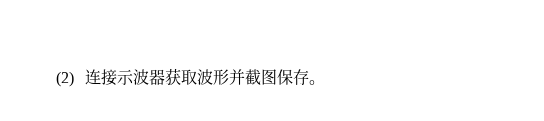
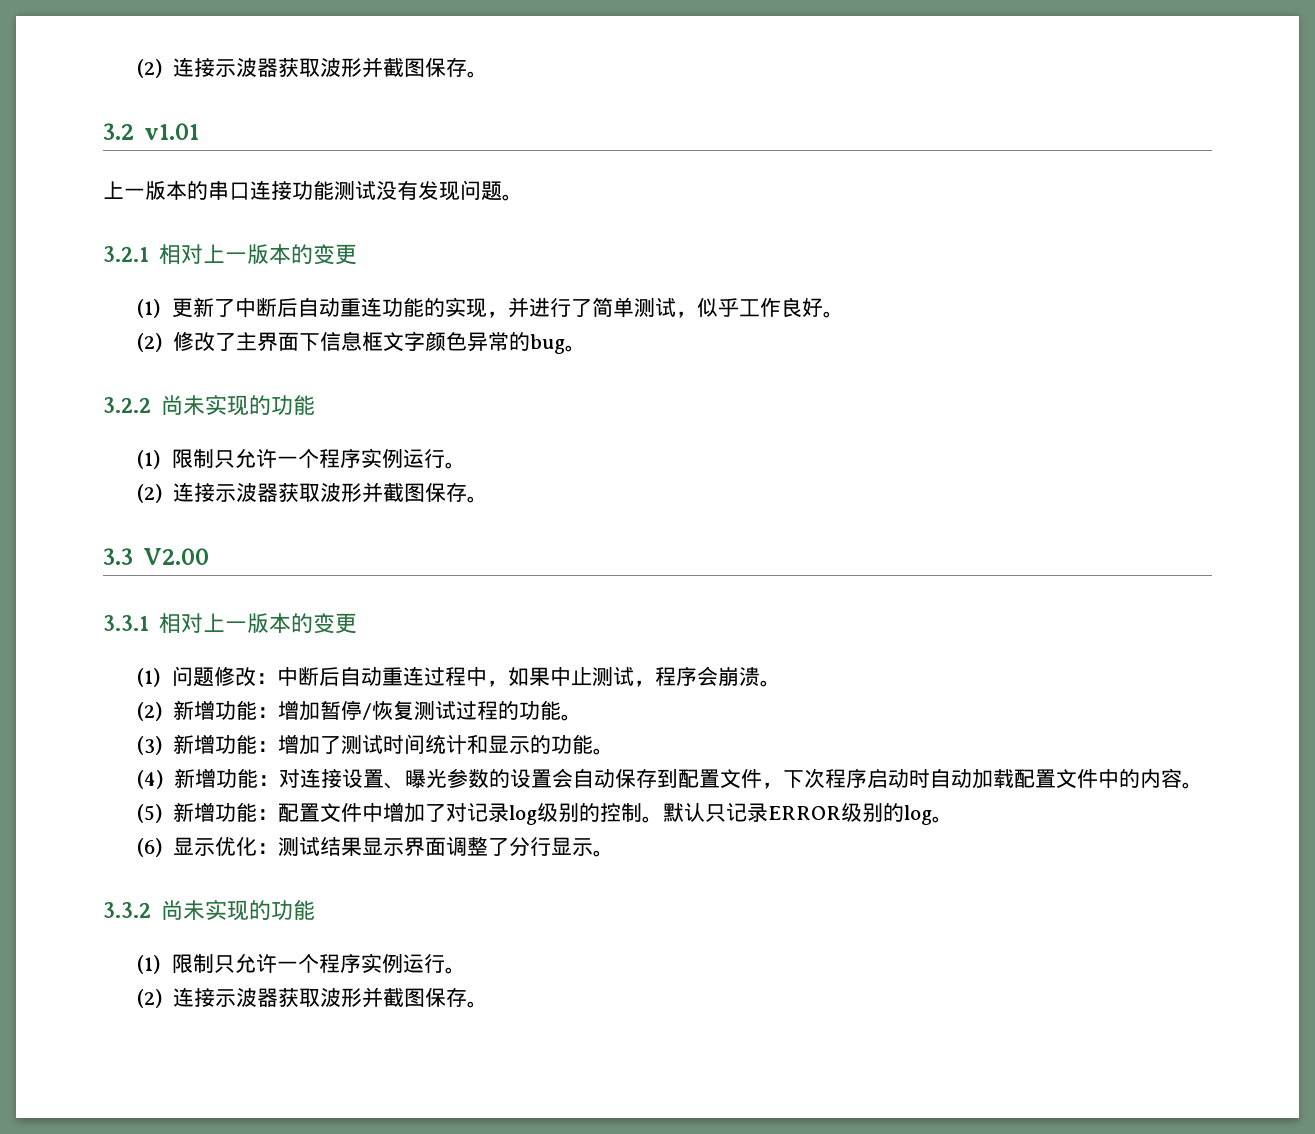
[55,68,325,87] (2)连接示波器获取波形并截图保存。 -> [137,57,488,78] [103,123,200,140] [103,180,523,201] [103,244,358,265] [137,297,844,318] [137,331,586,354] [103,395,316,416] [137,448,466,469] [137,482,488,503] [103,548,210,565] [103,613,358,634] [137,666,781,687] [137,700,582,721] [137,734,614,755] [137,768,1203,789] [137,802,953,825] [137,836,614,857] [103,900,316,921] [137,953,466,974] [137,987,488,1008] (2)连接示波器获取波形并截图保存。 // 3.2 v1.01 // 上一版本的串口连接功能测试没有发现问题。 // 3.2.1相对上一版本的变更 // (1)更新了中断后自动重连功能的实现，并进行了简单测试，似乎工作良好。 // (2)修改了主界面下信息框文字颜色异常的bug。 // 3.2.2尚未实现的功能 // (1)限制只允许一个程序实例运行。 // (2)连接示波器获取波形并截图保存。 // 3.3 V2.00 // 3.3.1相对上一版本的变更 // (1)问题修改：中断后自动重连过程中，如果中止测试，程序会崩溃。 // (2)新增功能：增加暂停/恢复测试过程的功能。 // (3)新增功能：增加了测试时间统计和显示的功能。 // (4)新增功能：对连接设置、曝光参数的设置会自动保存到配置文件，下次程序启动时自动加载配置文件中的内容。 // (5)新增功能：配置文件中增加了对记录log级别的控制。默认只记录ERROR级别的log。 // (6)显示优化：测试结果显示界面调整了分行显示。 // 3.3.2尚未实现的功能 // (1)限制只允许一个程序实例运行。 // (2)连接示波器获取波形并截图保存。

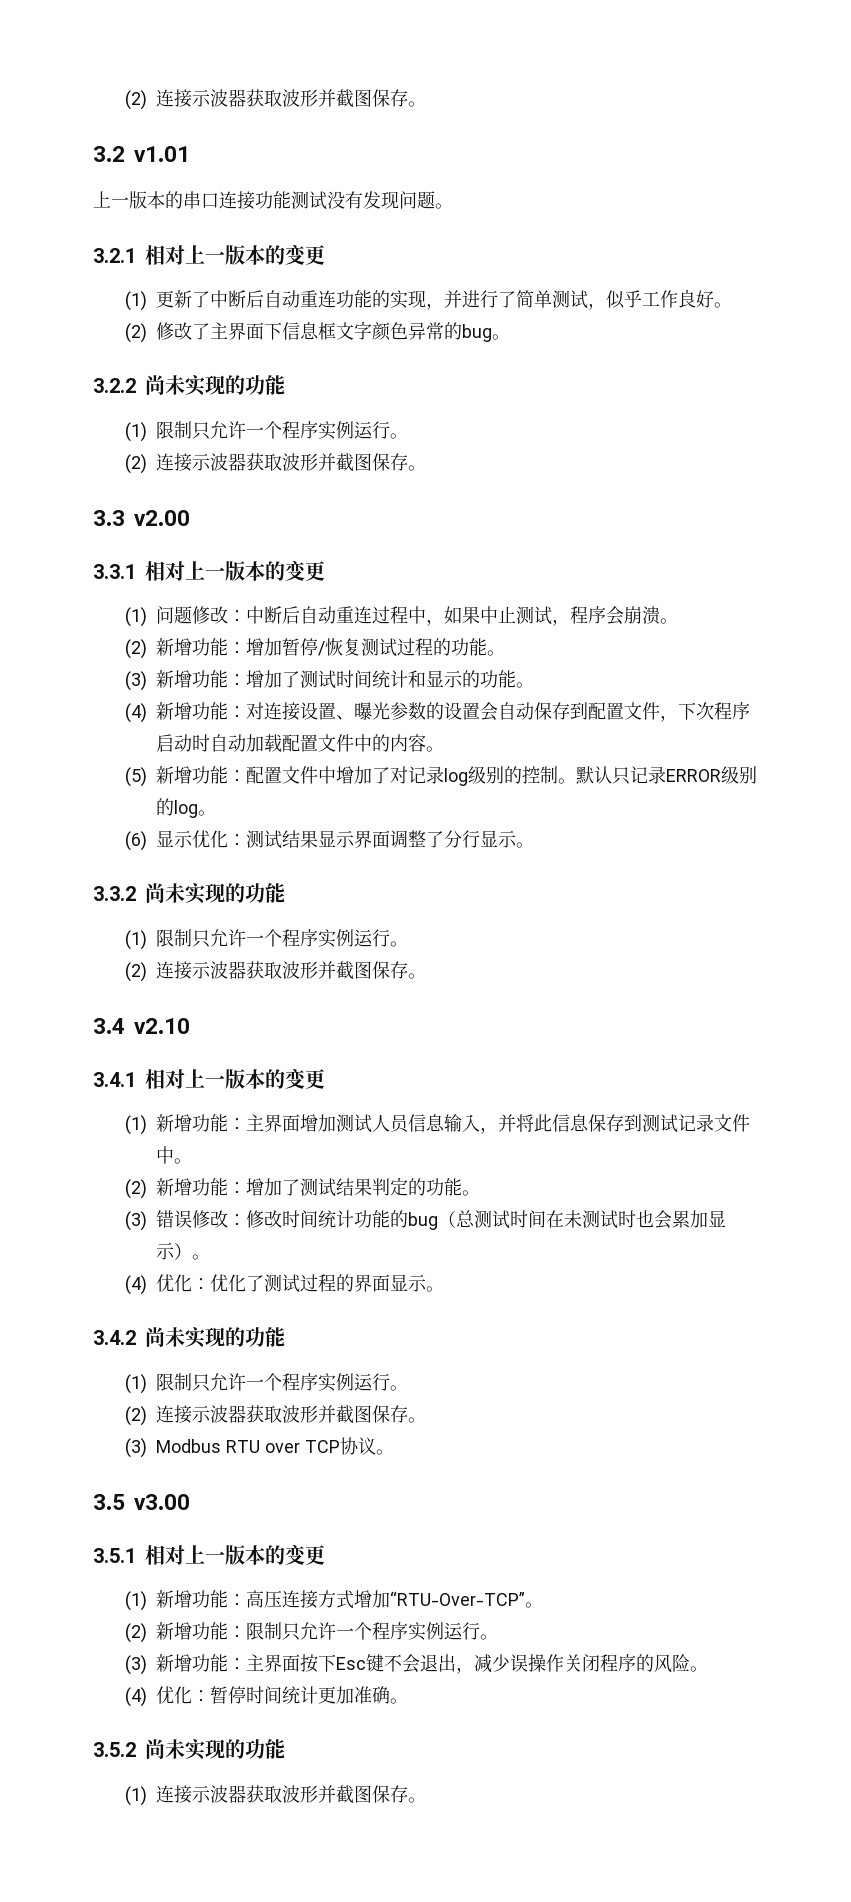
[143,548,210,565] V2.00 -> [134,510,190,526] v2.00
(488, 1004) none -> [93,1018,190,1034] [93,1068,325,1089] [124,1114,751,1135] [156,1146,193,1164] [124,1177,481,1199] [124,1210,727,1231] [156,1242,211,1260] [124,1274,445,1295] [93,1327,285,1348] [124,1373,409,1394] [124,1405,427,1426] [124,1437,395,1458] [93,1494,190,1510] [93,1544,325,1565] [124,1590,544,1611] [124,1622,499,1643] [124,1654,709,1675] [124,1686,409,1707] [93,1739,285,1760] [124,1785,427,1806] // 3.4 v2.10 // 3.4.1相对上一版本的变更 // (1)新增功能：主界面增加测试人员信息输入，并将此信息保存到测试记录文件中。 // (2)新增功能：增加了测试结果判定的功能。 // (3)错误修改：修改时间统计功能的bug（总测试时间在未测试时也会累加显示）。 // (4)优化：优化了测试过程的界面显示。 // 3.4.2尚未实现的功能 // (1)限制只允许一个程序实例运行。 // (2)连接示波器获取波形并截图保存。 // (3) Modbus RTU over TCP协议。 // 3.5 v3.00 // 3.5.1相对上一版本的变更 // (1)新增功能：高压连接方式增加“RTU-Over-TCP”。 // (2)新增功能：限制只允许一个程序实例运行。 // (3)新增功能：主界面按下Esc键不会退出，减少误操作关闭程序的风险。 // (4)优化：暂停时间统计更加准确。 // 3.5.2尚未实现的功能 // (1)连接示波器获取波形并截图保存。

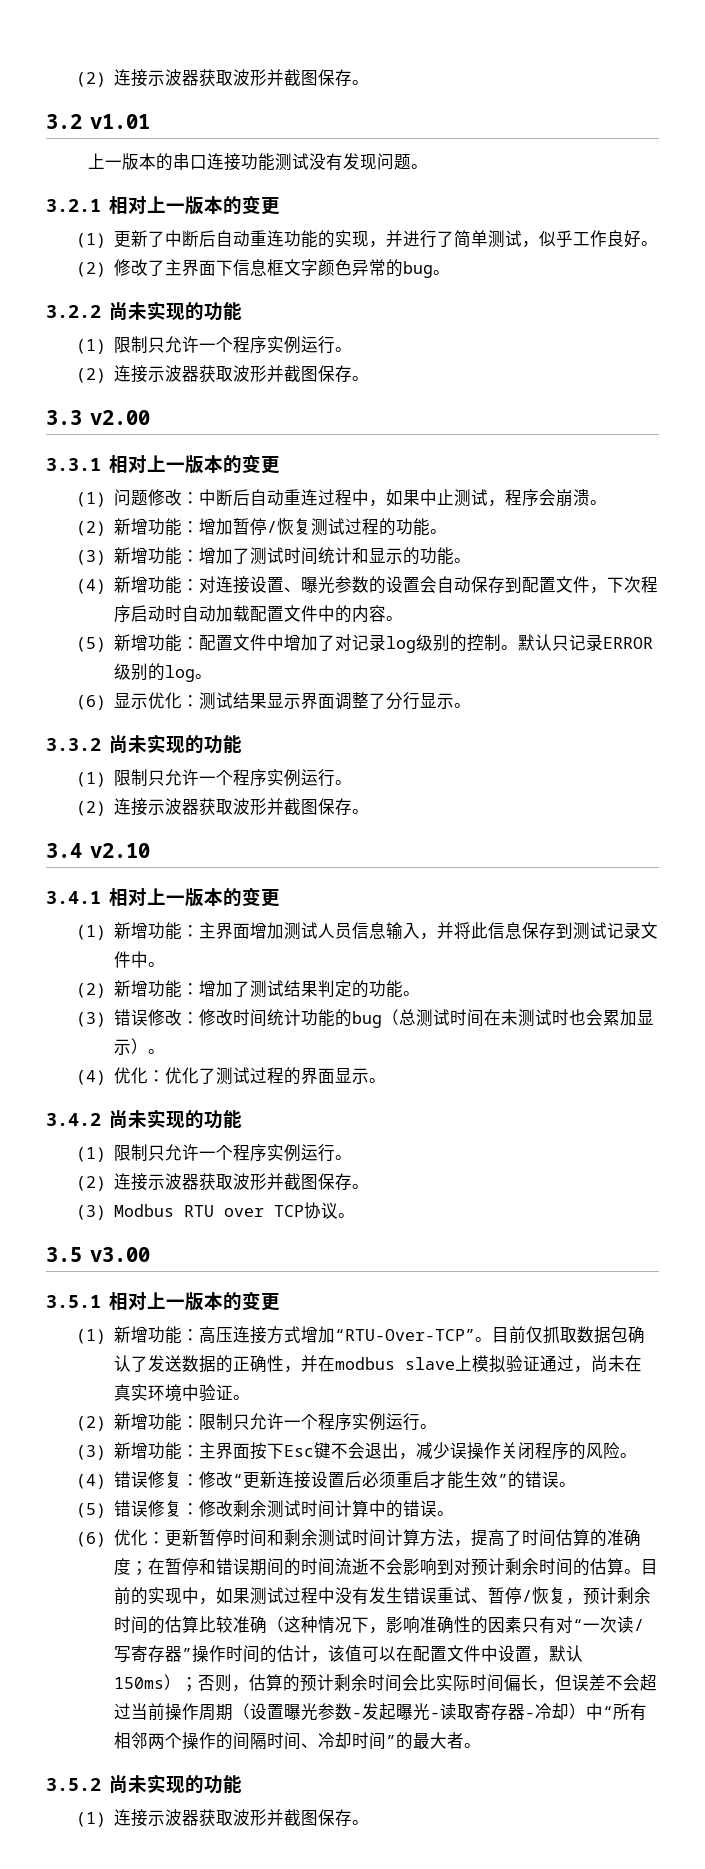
(544, 1605) none -> [492,1326,646,1344] [114,1355,643,1373] [114,1384,251,1402] 目前仅抓取数据包确认了发送数据的正确性，并在modbus slave上模拟验证通过，尚未在真实环境中验证。
[156,1686,391,1704] 优化：暂停时间统计更加准确 -> [114,1471,577,1489] [75,1500,455,1518] [75,1529,642,1547] [114,1558,659,1576] [114,1587,652,1605] [114,1616,645,1634] [114,1645,584,1663] [114,1674,658,1692] [114,1703,648,1721] [114,1732,465,1750] 错误修复：修改“更新连接设置后必须重启才能生效”的错误。 // (5)错误修复：修改剩余测试时间计算中的错误。 // (6)优化：更新暂停时间和剩余测试时间计算方法，提高了时间估算的准确度；在暂停和错误期间的时间流逝不会影响到对预计剩余时间的估算。目前的实现中，如果测试过程中没有发生错误重试、暂停/恢复，预计剩余时间的估算比较准确（这种情况下，影响准确性的因素只有对“一次读/写寄存器”操作时间的估计，该值可以在配置文件中设置，默认150ms）；否则，估算的预计剩余时间会比实际时间偏长，但误差不会超过当前操作周期（设置曝光参数-发起曝光-读取寄存器-冷却）中“所有相邻两个操作的间隔时间、冷却时间”的最大者

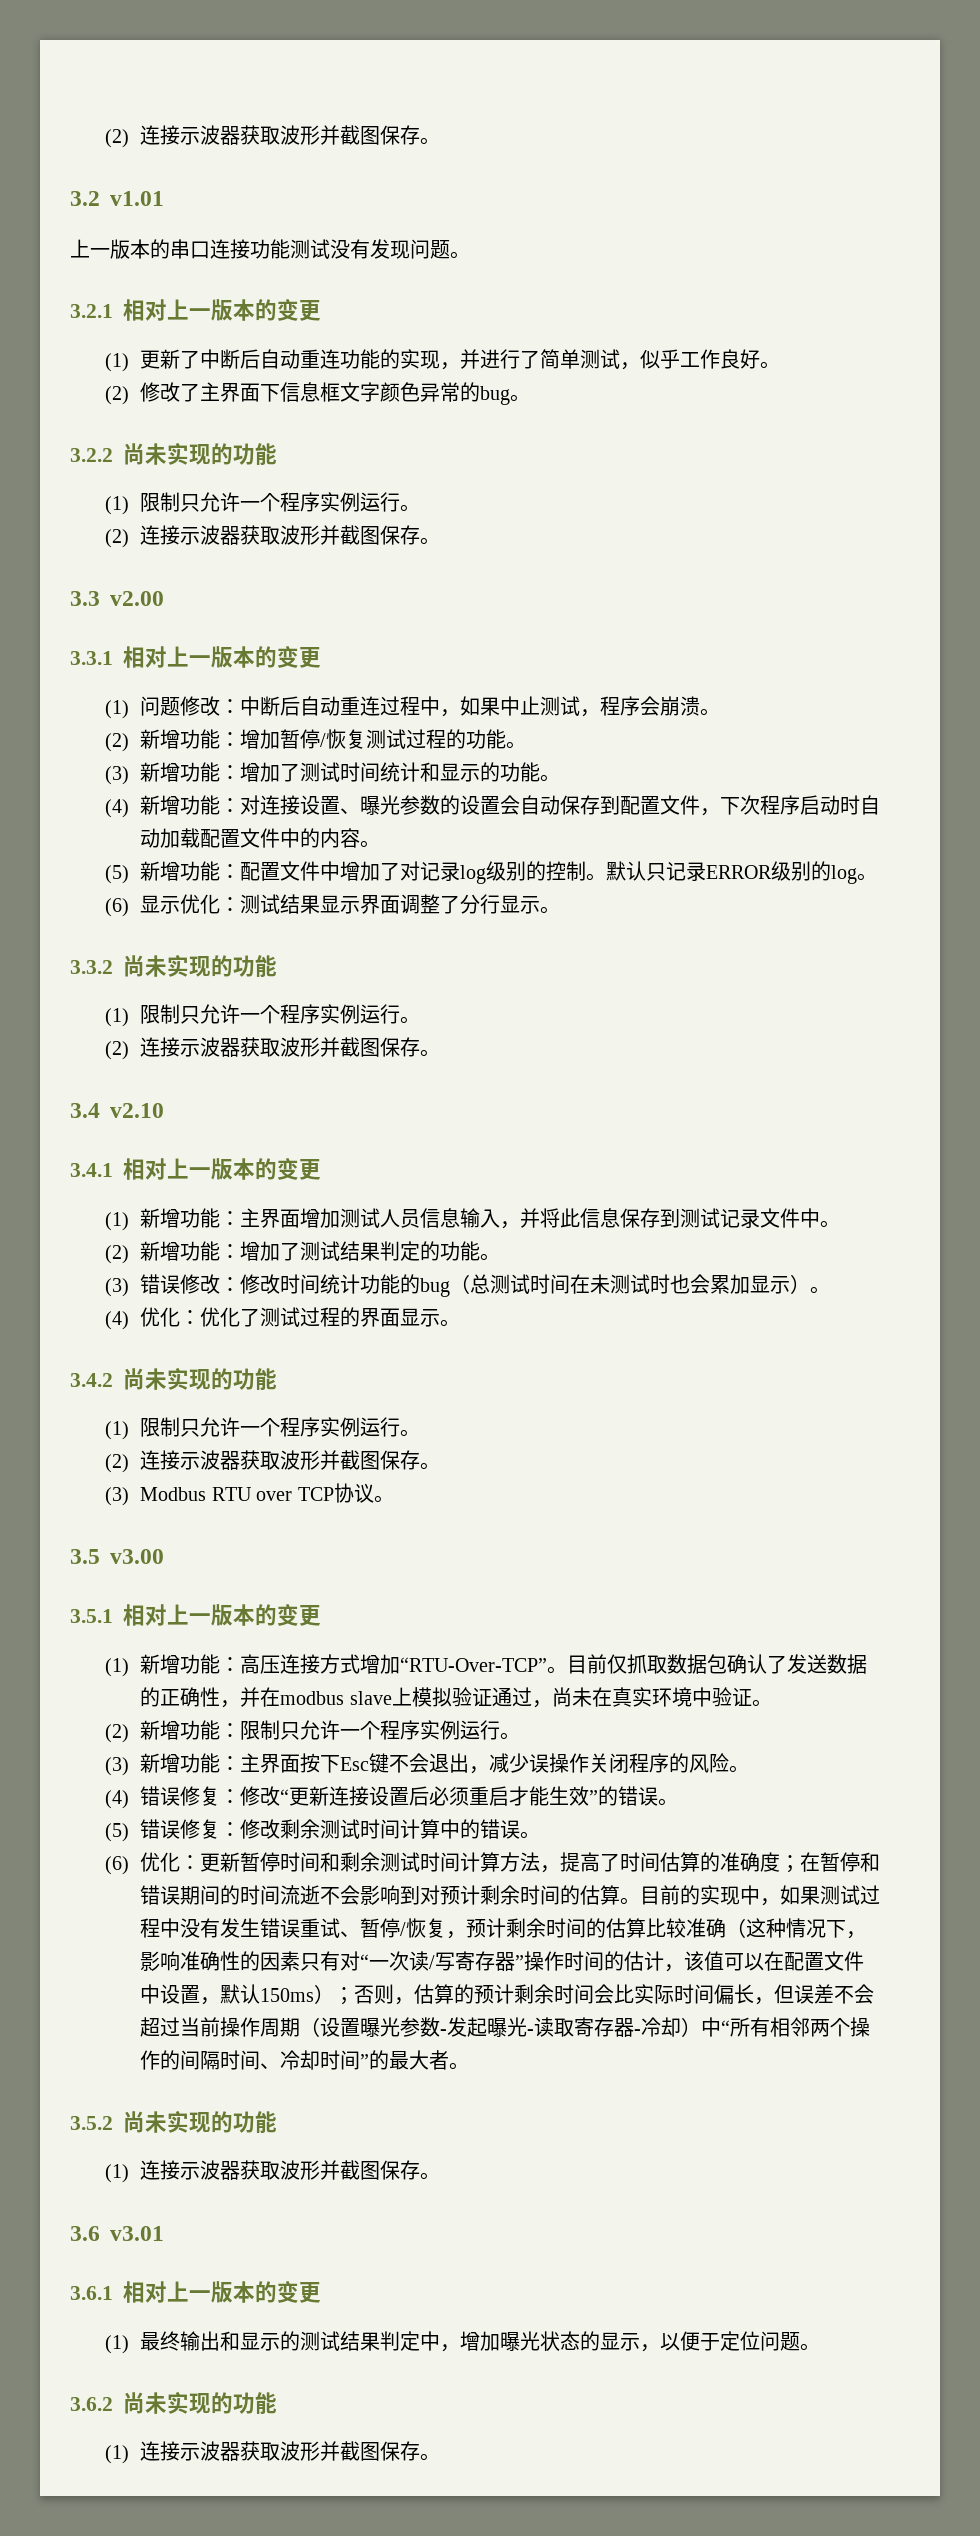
(370, 1822) none -> [70,2226,164,2241] [70,2281,321,2303] [105,2331,821,2354] [70,2391,277,2414] [105,2441,441,2464] // 3.6 v3.01 // 3.6.1相对上一版本的变更 // (1)最终输出和显示的测试结果判定中，增加曝光状态的显示，以便于定位问题。 // 3.6.2尚未实现的功能 // (1)连接示波器获取波形并截图保存。

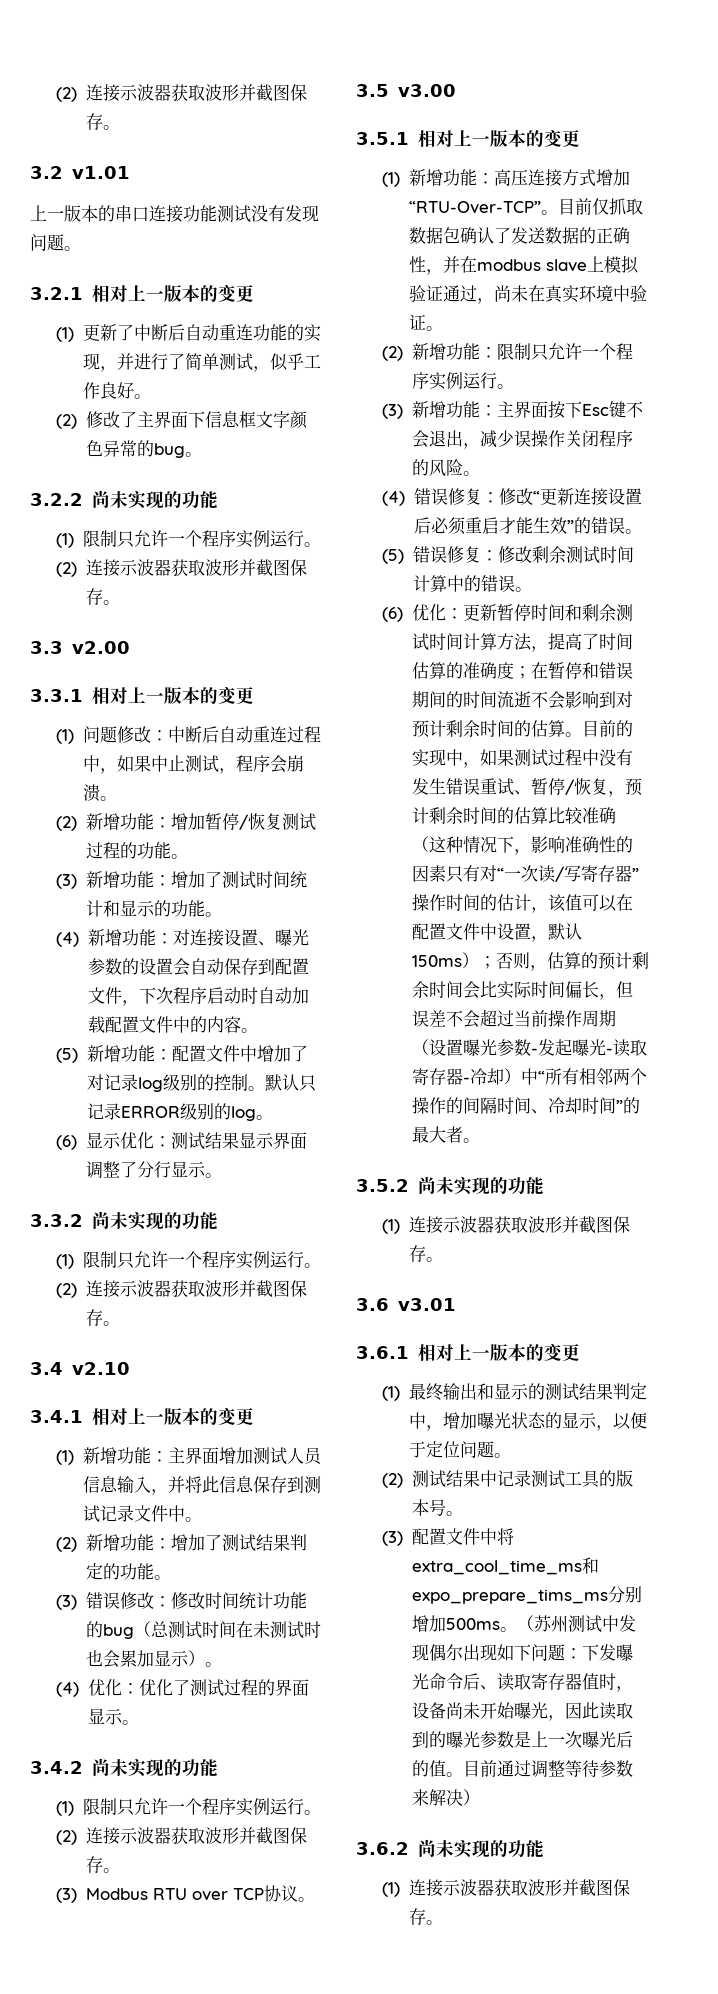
(821, 2347) none -> [382,1470,633,1488] [411,1499,463,1516] [382,1528,514,1546] [411,1557,599,1575] [411,1586,642,1604] [411,1615,636,1633] [411,1644,633,1661] [411,1673,633,1692] [411,1702,633,1721] [411,1731,633,1748] [411,1760,633,1778] [411,1789,480,1806] // (2)测试结果中记录测试工具的版本号。 // (3)配置文件中将extra_cool_time_ms和expo_prepare_tims_ms分别增加500ms。（苏州测试中发现偶尔出现如下问题：下发曝光命令后、读取寄存器值时，设备尚未开始曝光，因此读取到的曝光参数是上一次曝光后的值。目前通过调整等待参数来解决）

